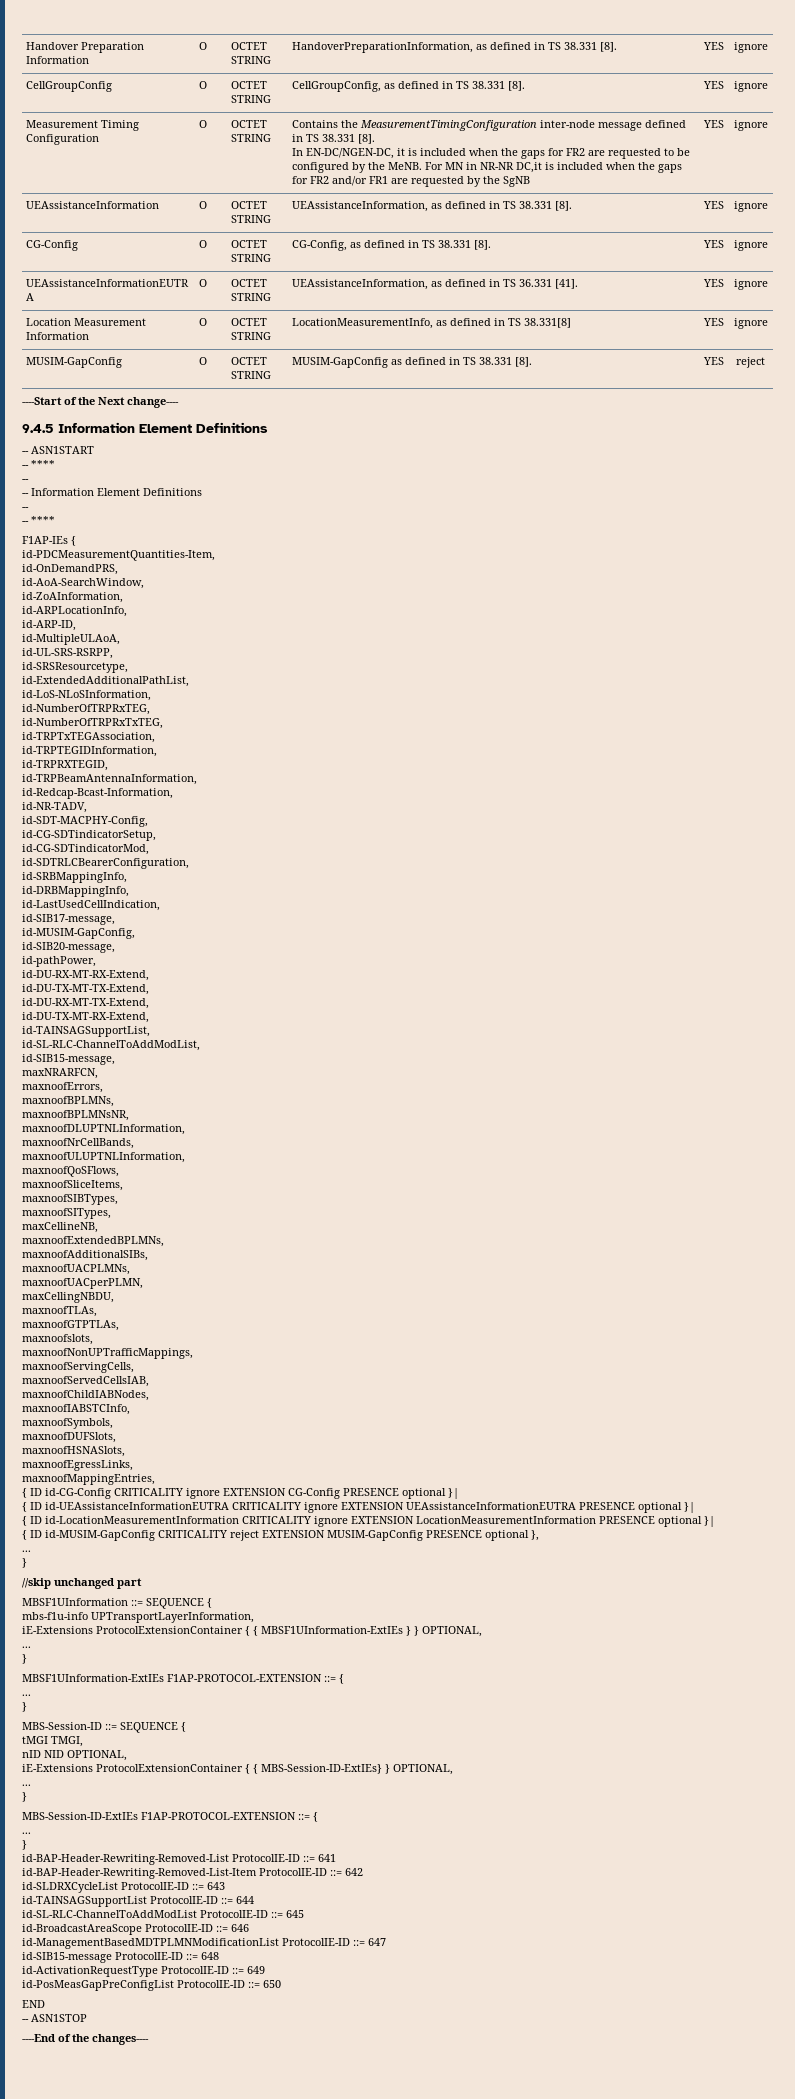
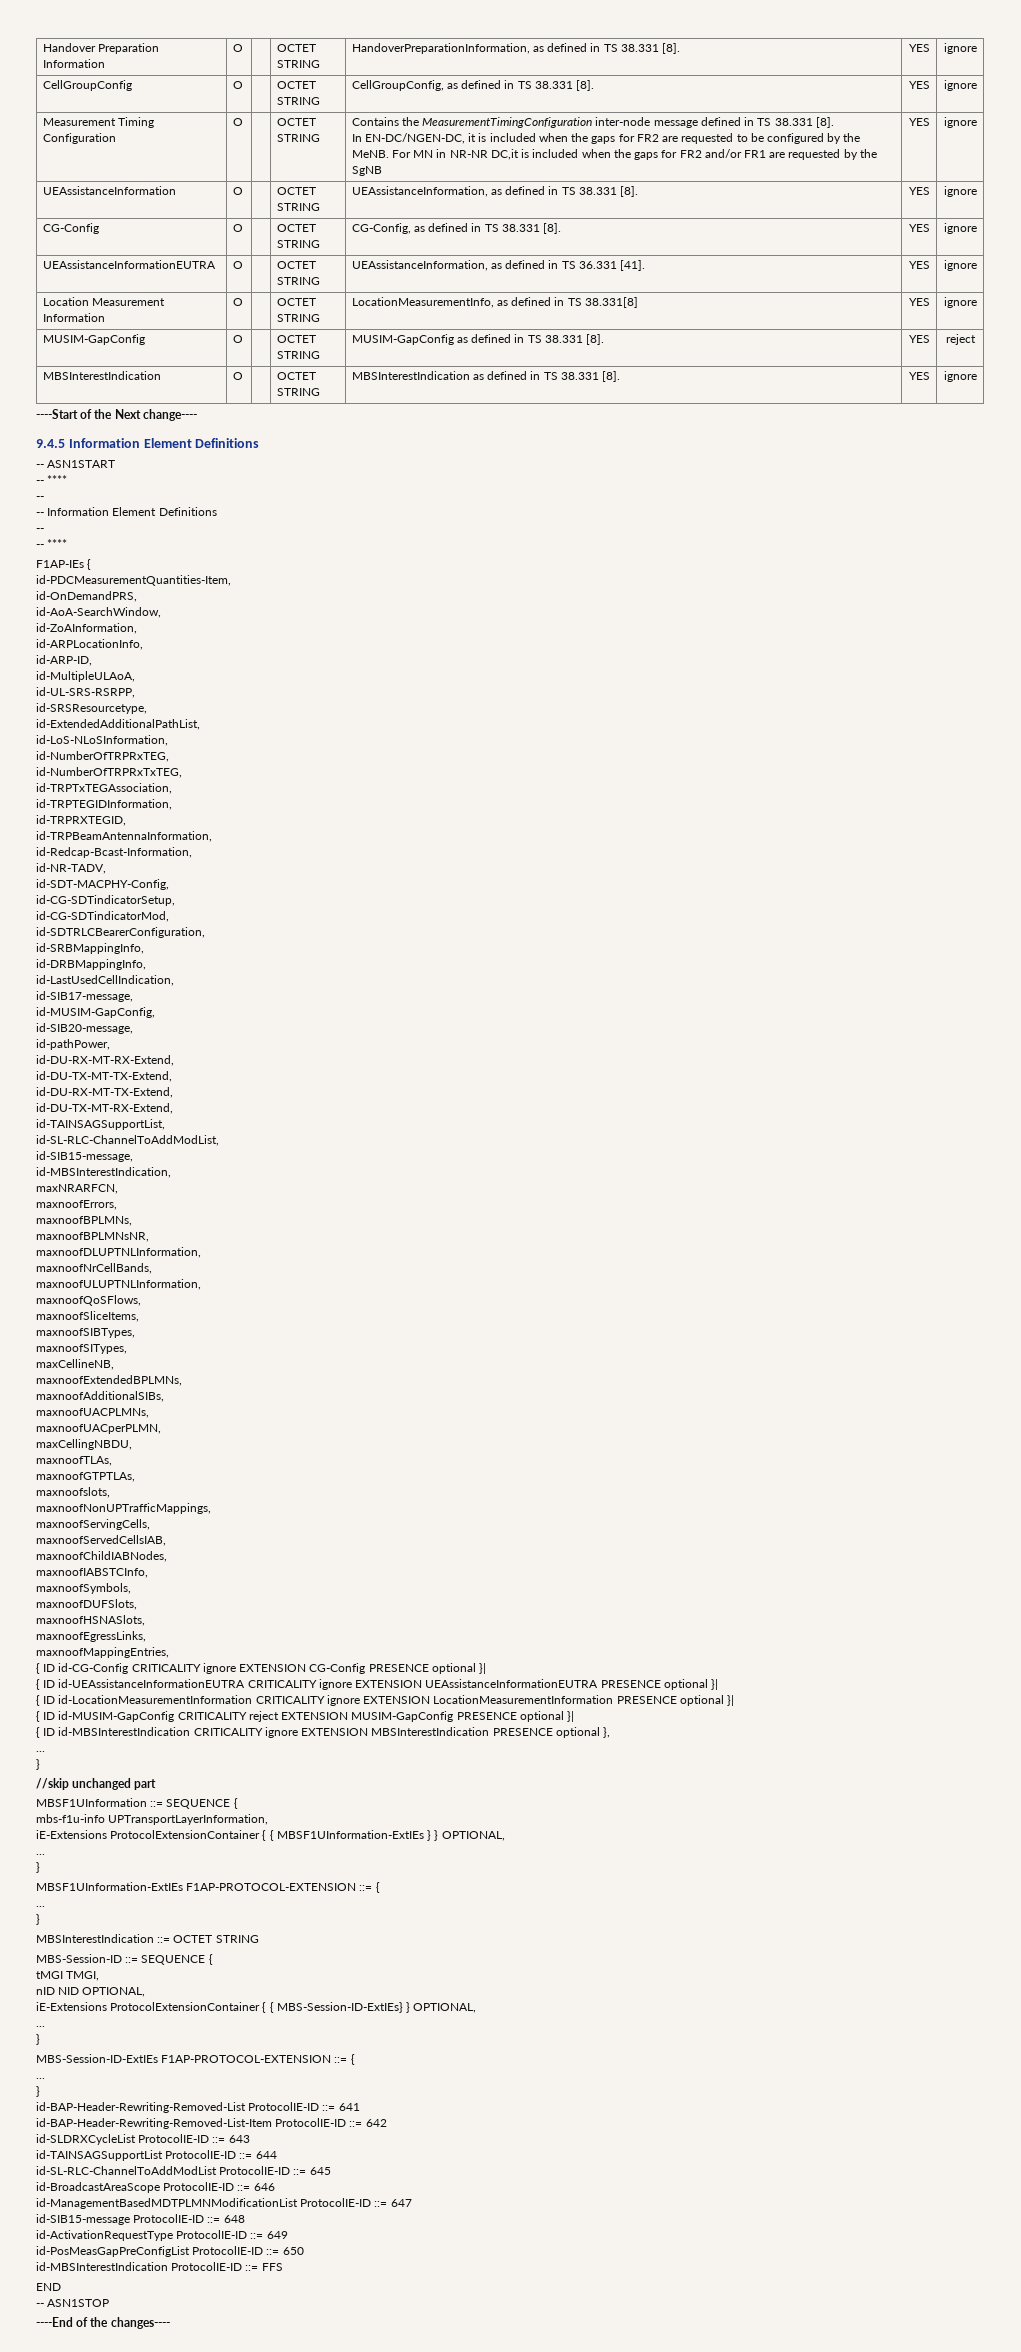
(765, 362) none -> [42,371,161,380] [232,372,243,380] [276,372,316,380] [276,388,320,396] [351,371,621,382] [908,372,930,380] [943,371,977,382] // MBSInterestIndication | O | | OCTET STRING | MBSInterestIndication as defined in TS 38.331 [8]. | YES | ignore
(115, 1059) none -> [36,1167,171,1178] // id-MBSInterestIndication,
(529, 1535) none -> [567,1711,575,1722] [36,1727,600,1738] }| // { ID id-MBSInterestIndication CRITICALITY ignore EXTENSION MBSInterestIndication PRESENCE optional
(27, 1707) none -> [36,1934,259,1943] // MBSInterestIndication ::= OCTET STRING
(281, 1984) none -> [36,2262,283,2271] // id-MBSInterestIndication ProtocolIE-ID ::= FFS

